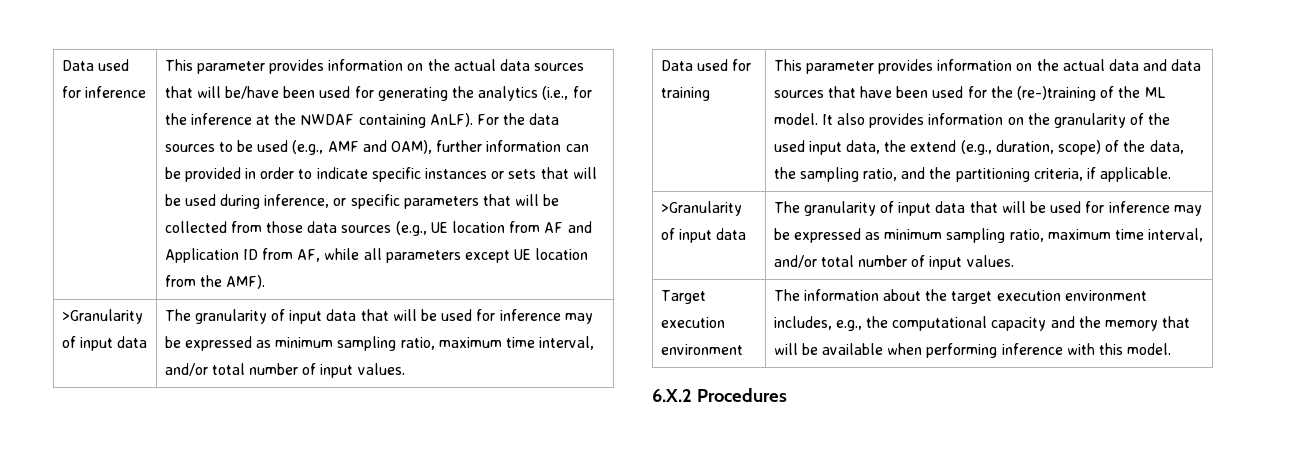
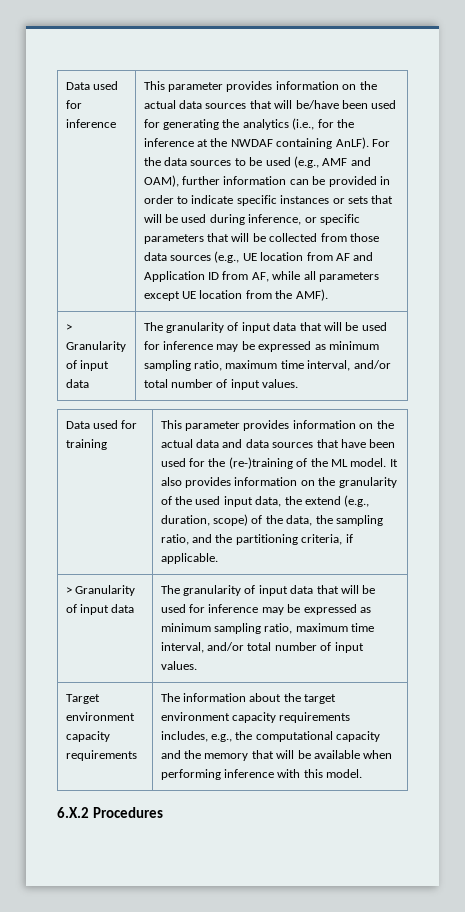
[61,309,143,324] >Granularity -> [65,324,72,331] [65,341,126,352] > Granularity
[660,201,742,216] >Granularity -> [65,585,136,596] > Granularity
[660,317,725,328] [660,344,743,355] execution environment -> [65,712,135,721] [65,731,110,742] [65,750,137,761] environment capacity requirements
[996,290,1147,301] execution environment -> [160,712,351,723] environment capacity requirements

